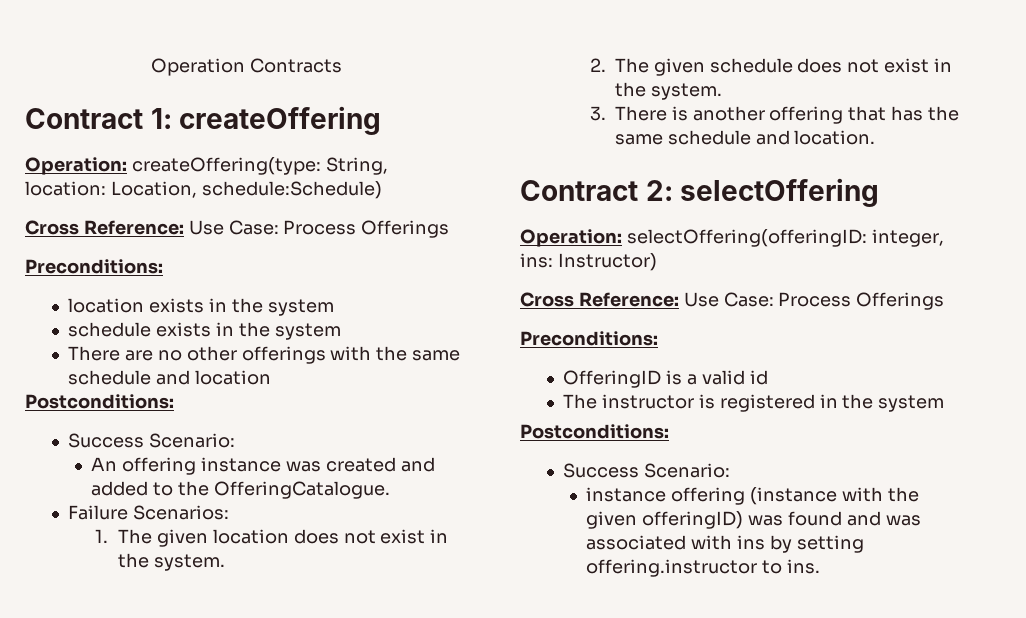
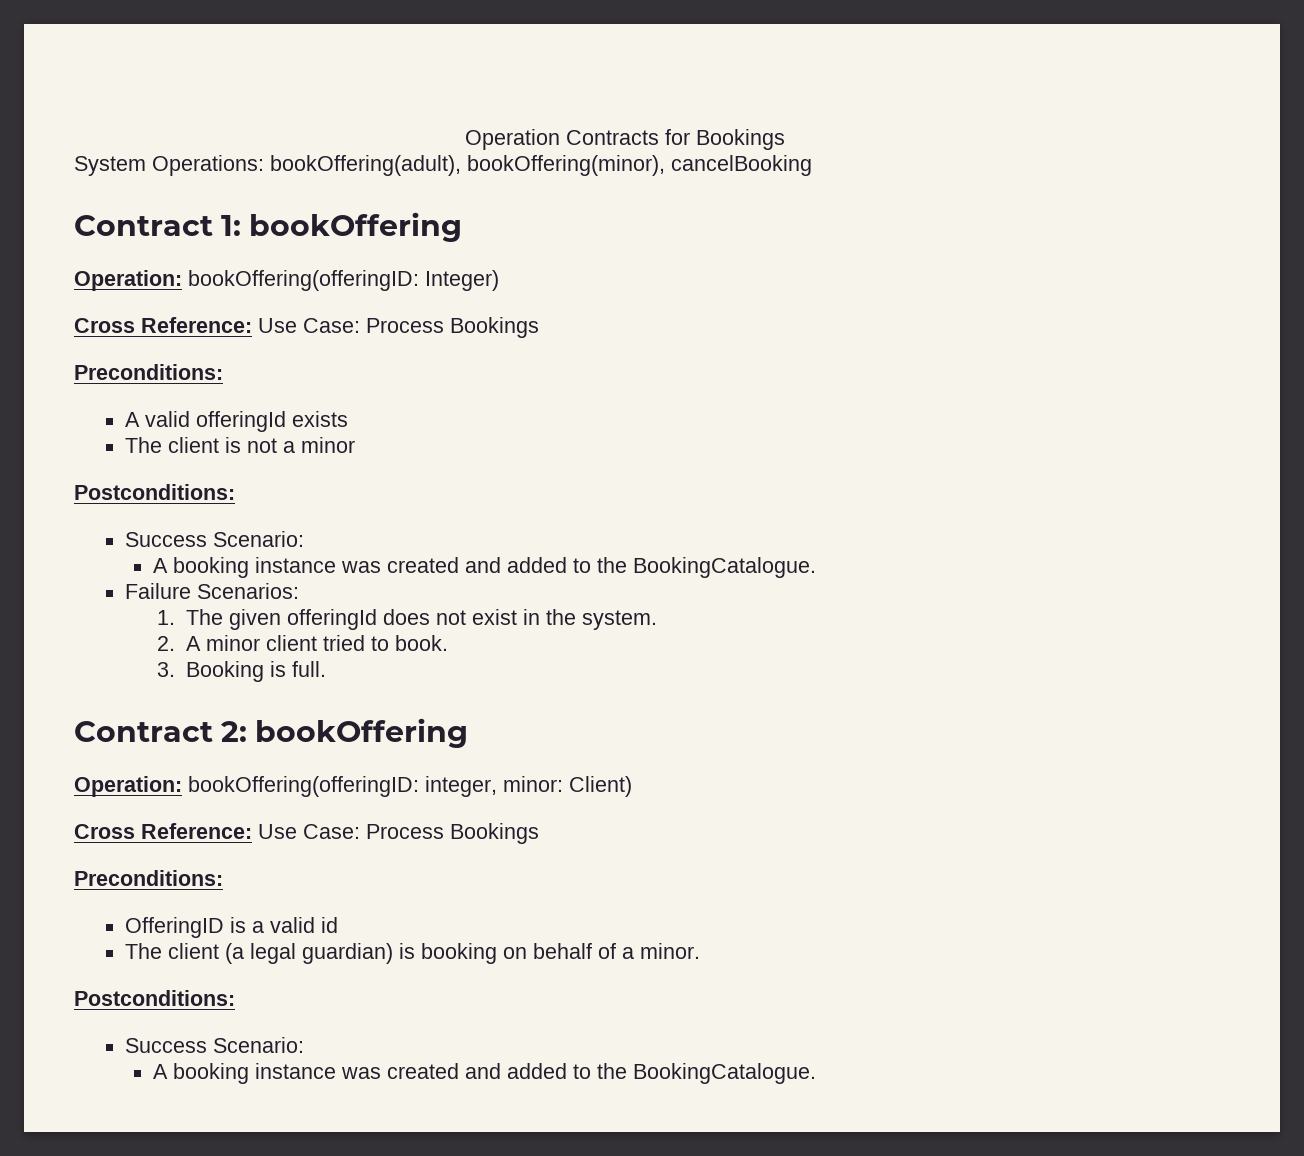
(342, 65) none -> [664,129,785,150] [74,155,812,176] for Bookings // System Operations: bookOffering(adult), bookOffering(minor), cancelBooking
[179,106,382,135] [25,157,388,175] [25,181,382,199] [25,220,450,238] [25,259,163,274] [68,298,334,316] [68,322,341,340] [68,346,461,364] [68,370,271,385] [25,394,174,409] [68,433,235,448] [91,457,435,475] [91,481,390,499] createOffering // Operation: createOffering(type: String, location: Location, schedule:Schedule) // Cross Reference: Use Case: Process Offerings // Preconditions: // location exists in the system // schedule exists in the system // There are no other offerings with the same schedule and location // Postconditions: // Success Scenario: // An offering instance was created and added to the OfferingCatalogue. -> [249,212,463,242] [74,270,499,291] [74,317,539,338] [74,364,223,380] [125,411,349,432] [125,437,356,453] [74,484,235,500] [125,531,305,547] [153,557,817,578] bookOffering // Operation: bookOffering(offeringID: Integer) // Cross Reference: Use Case: Process Bookings // Preconditions: // A valid offeringId exists // The client is not a minor // Postconditions: // Success Scenario: // A booking instance was created and added to the BookingCatalogue.
[212,529,289,544] location -> [286,609,377,630] offeringId
[614,58,952,76] [614,82,722,100] [589,106,959,124] [614,130,876,145] The given schedule does not exist in the system. // 3. There is another offering that has the same schedule and location. -> [185,635,448,651] [157,661,326,682] A minor client tried to book. // 3. Booking is full.
[680,178,880,207] [520,229,944,247] [520,253,657,271] [520,292,945,310] selectOffering // Operation: selectOffering(offeringID: integer, ins: Instructor) // Cross Reference: Use Case: Process Offerings -> [255,718,469,748] [74,776,632,797] [74,823,539,844] bookOffering // Operation: bookOffering(offeringID: integer, minor: Client) // Cross Reference: Use Case: Process Bookings
[601,394,945,412] [520,424,669,439] [563,463,730,478] [586,487,919,505] [586,511,921,529] [586,535,864,553] [586,559,821,577] instructor is registered in the system // Postconditions: // Success Scenario: // instance offering (instance with the given offeringID) was found and was associated with ins by setting offering.instructor to ins. -> [168,943,701,964] [74,990,235,1006] [125,1037,305,1053] [153,1063,817,1084] client (a legal guardian) is booking on behalf of a minor. // Postconditions: // Success Scenario: // A booking instance was created and added to the BookingCatalogue.

